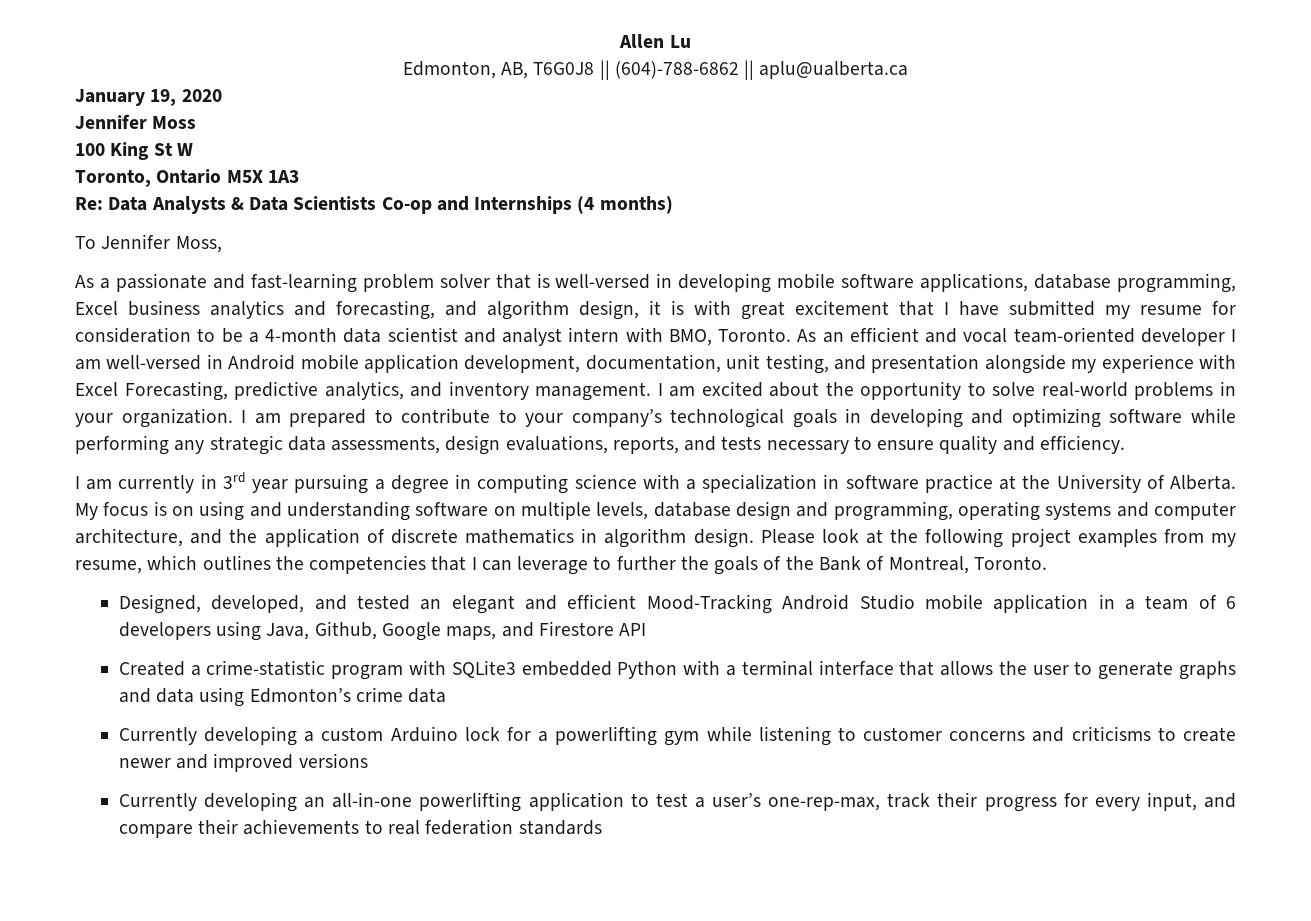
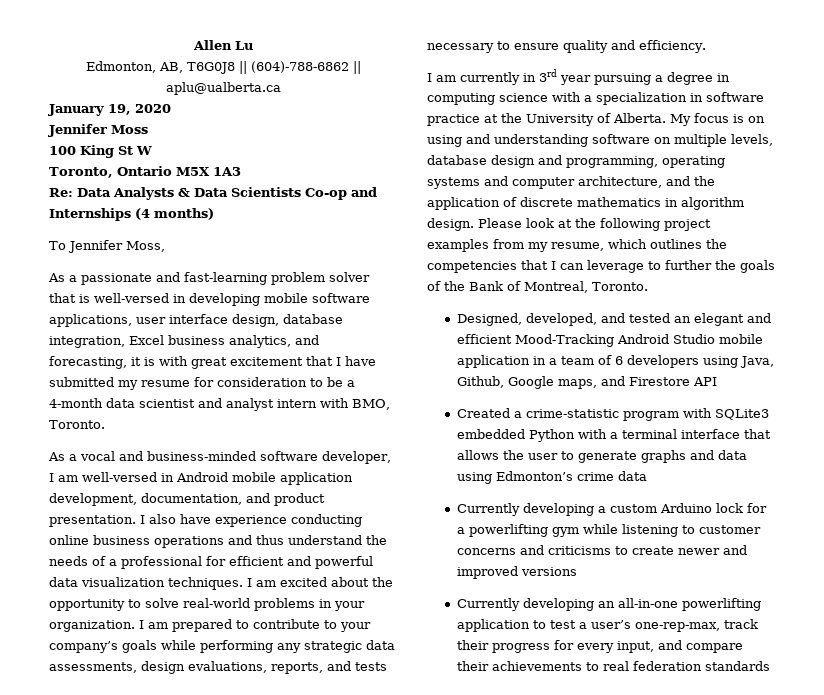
[1034,273,1236,293] database programming, -> [136,314,343,327] [49,336,125,348] user interface design, database integration,
[210,300,284,319] analytics -> [229,335,291,348] analytics,
[445,300,639,320] and algorithm design, -> (127, 362) none
[797,327,1225,346] As an efficient and vocal team-oriented developer -> [48,451,391,464] // As a vocal and business-minded software developer,
[726,354,1237,374] [75,381,652,401] unit testing, and presentation alongside my experience with Excel Forecasting, predictive analytics, and inventory management. -> [246,493,325,506] [49,514,362,527] [49,535,387,548] [49,556,373,569] [49,577,243,590] and product presentation. I also have experience conducting online business operations and thus understand the needs of a professional for efficient and powerful data visualization techniques.
[670,408,1183,428] technological goals in developing and optimizing software -> [122,640,157,653] goals

